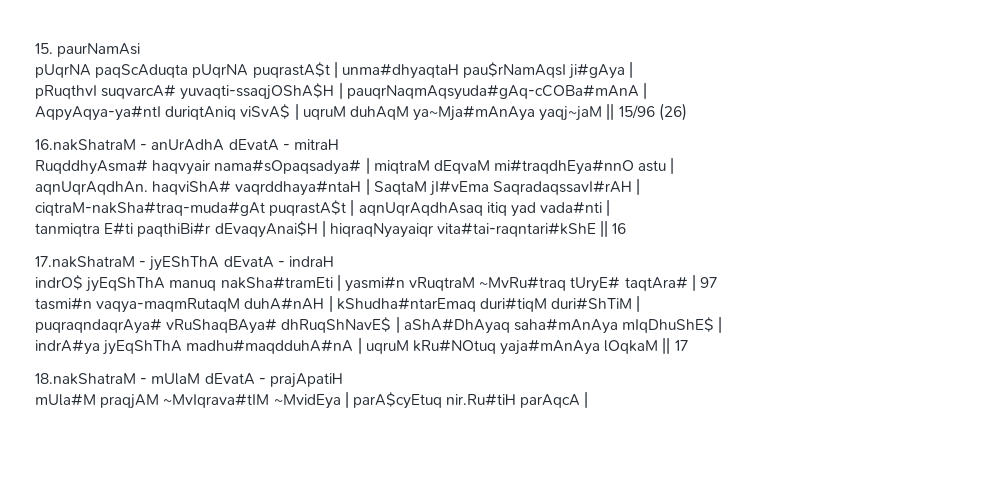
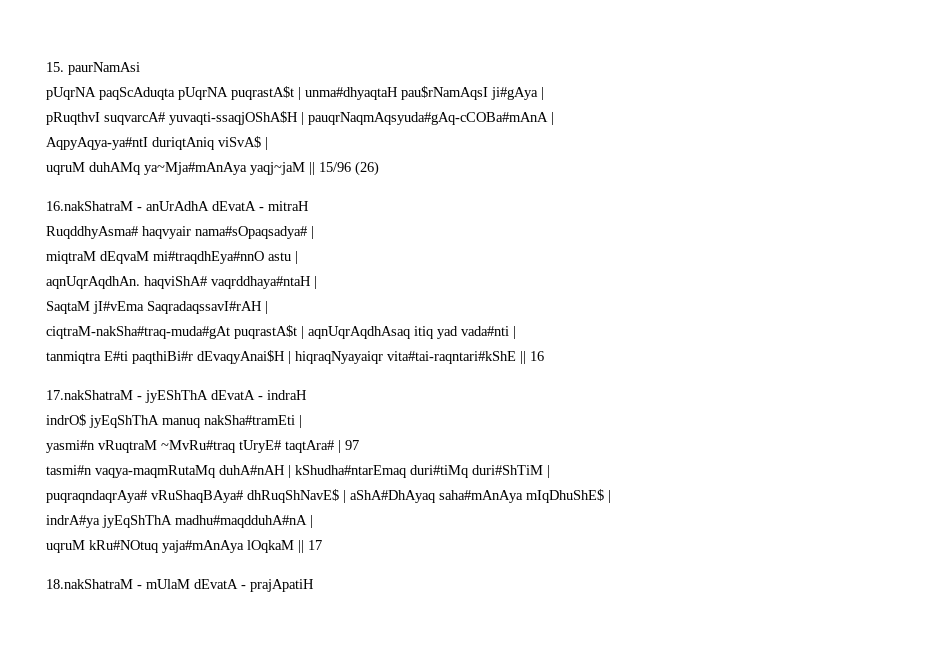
[302,106,409,120] uqruM duhAqM -> [46,162,140,175] // uqruM duhAMq
(370, 165) none -> (314, 232) //
(370, 186) none -> (317, 282) //
(341, 282) none -> (302, 421) //
[96,298,241,313] vaqya-maqmRutaqM -> [95,465,215,478] vaqya-maqmRutaMq
[479,297,547,312] duri#tiqM -> [410,465,468,478] duri#tiMq
(362, 345) none -> (313, 521) //
[35,391,589,409] // mUla#M praqjAM ~MvIqrava#tIM ~MvidEya | parA$cyEtuq nir.Ru#tiH parAqcA | -> (314, 585) none

